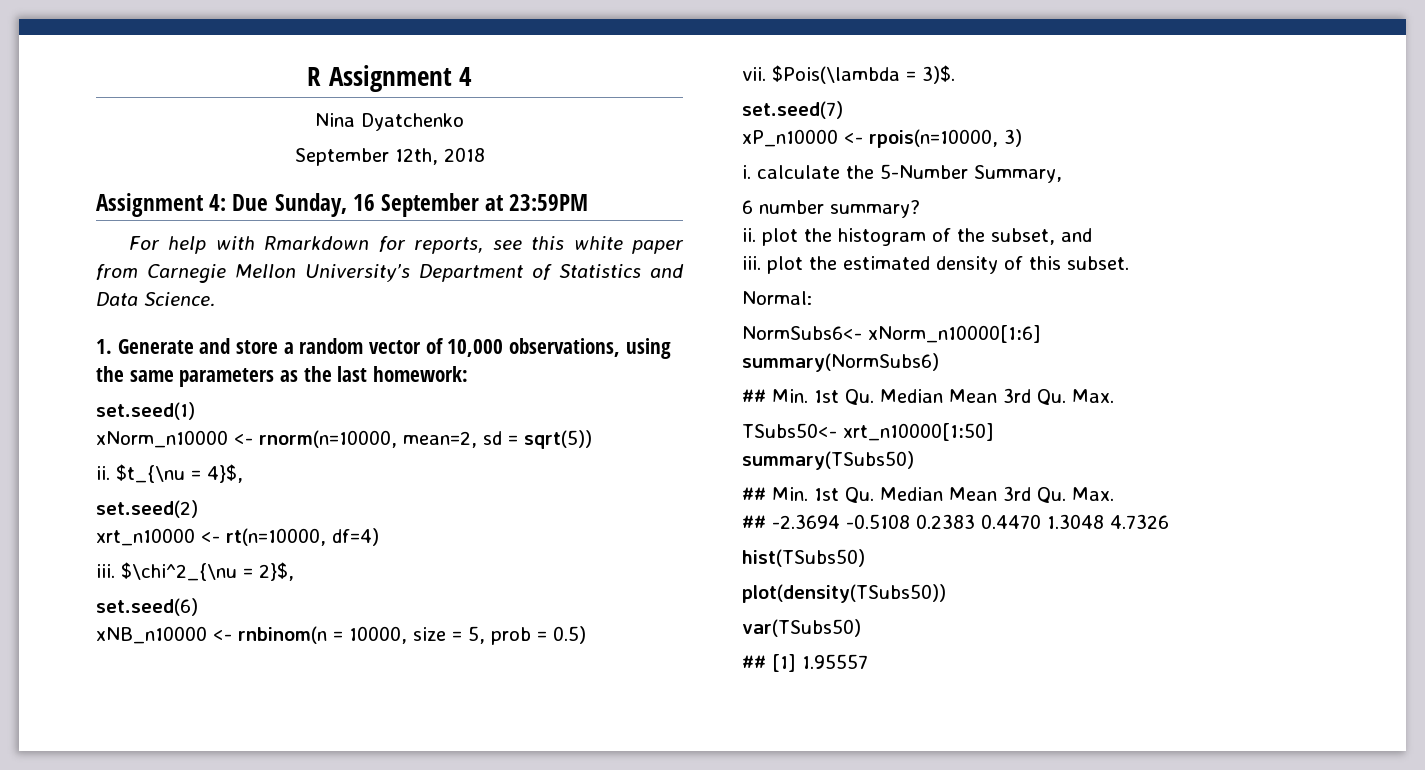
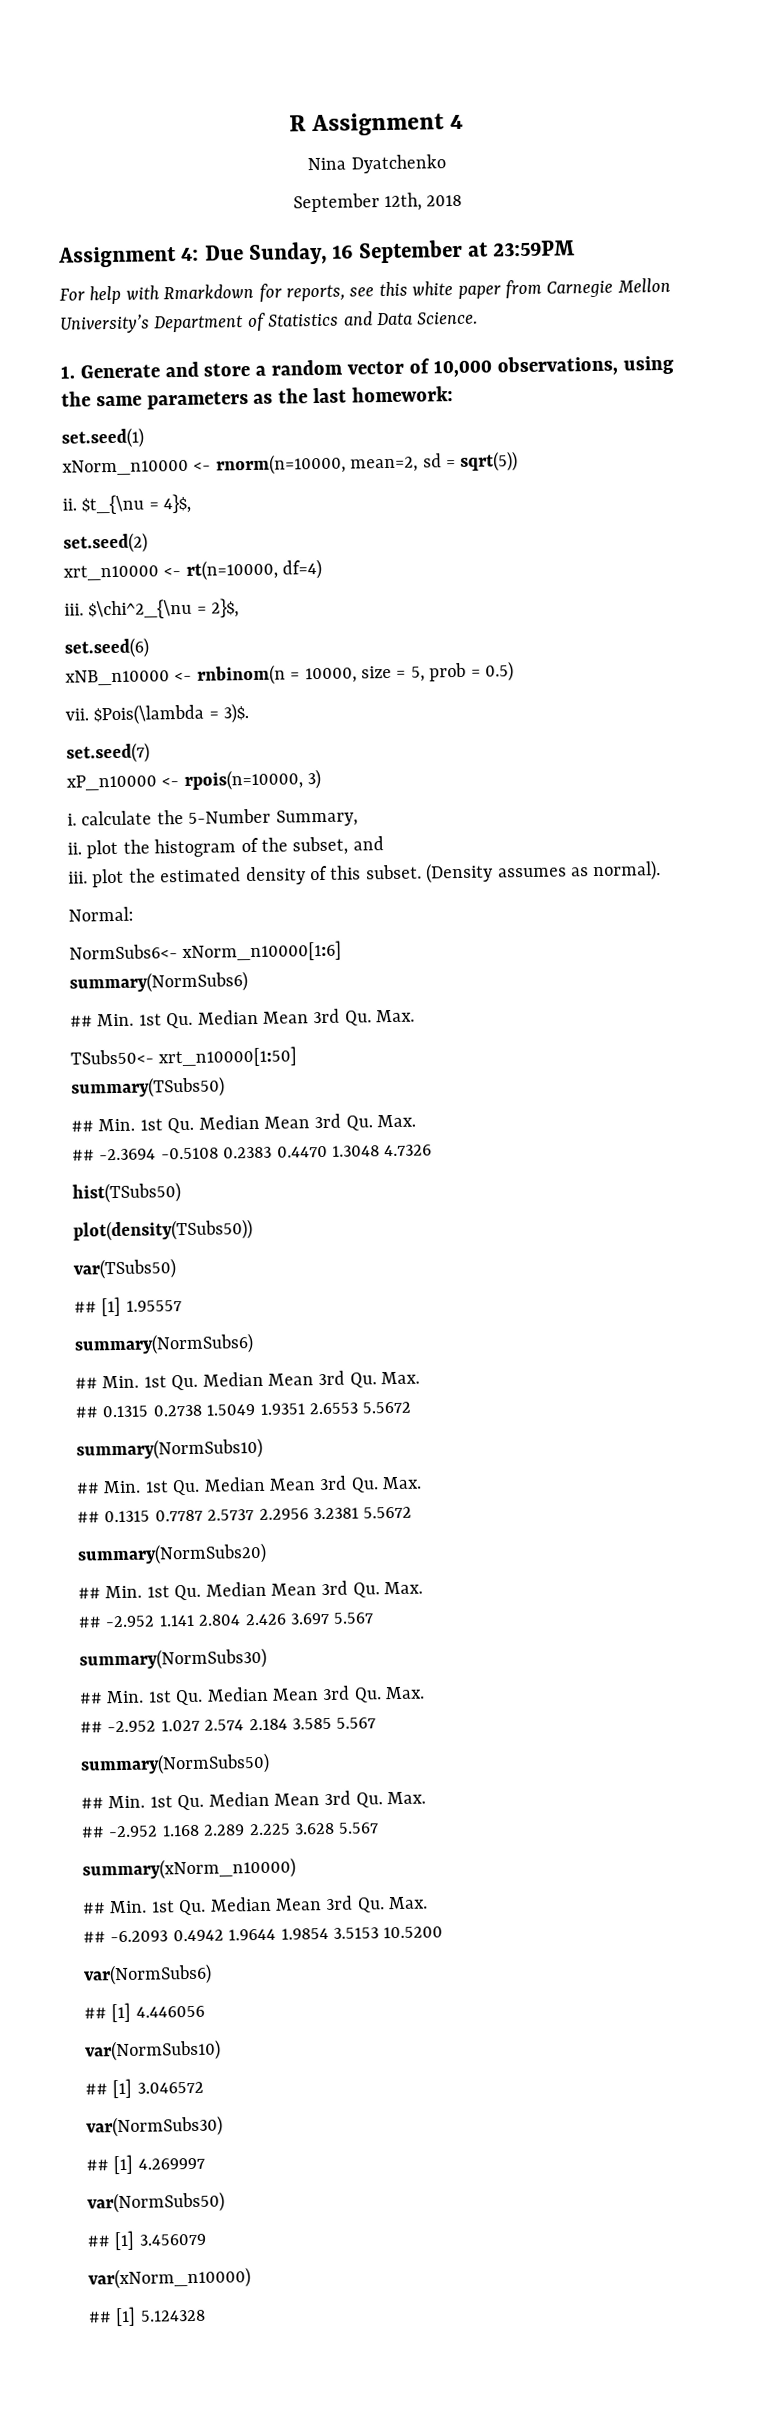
[742,200,920,218] // 6 number summary? -> (358, 818) none
(1129, 263) none -> [425,860,662,884] (Density assumes as normal).
(868, 661) none -> [74,1333,254,1356] [75,1370,421,1391] [75,1401,412,1418] [76,1437,263,1461] [76,1475,423,1496] [77,1506,413,1523] [77,1542,267,1566] [78,1580,424,1601] [78,1612,374,1628] [79,1647,267,1671] [79,1685,426,1706] [80,1717,377,1733] [80,1752,270,1776] [81,1790,427,1811] [81,1822,380,1838] [82,1857,296,1881] [83,1895,429,1916] [83,1926,444,1943] [83,1963,212,1986] [84,2002,205,2023] [85,2039,221,2062] [85,2078,204,2099] [86,2115,223,2138] [86,2154,205,2175] [87,2191,225,2214] [87,2230,206,2251] [88,2267,251,2290] [88,2306,206,2327] // summary(NormSubs6) // ## Min. 1st Qu. Median Mean 3rd Qu. Max. // ## 0.1315 0.2738 1.5049 1.9351 2.6553 5.5672 // summary(NormSubs10) // ## Min. 1st Qu. Median Mean 3rd Qu. Max. // ## 0.1315 0.7787 2.5737 2.2956 3.2381 5.5672 // summary(NormSubs20) // ## Min. 1st Qu. Median Mean 3rd Qu. Max. // ## -2.952 1.141 2.804 2.426 3.697 5.567 // summary(NormSubs30) // ## Min. 1st Qu. Median Mean 3rd Qu. Max. // ## -2.952 1.027 2.574 2.184 3.585 5.567 // summary(NormSubs50) // ## Min. 1st Qu. Median Mean 3rd Qu. Max. // ## -2.952 1.168 2.289 2.225 3.628 5.567 // summary(xNorm_n10000) // ## Min. 1st Qu. Median Mean 3rd Qu. Max. // ## -6.2093 0.4942 1.9644 1.9854 3.5153 10.5200 // var(NormSubs6) // ## [1] 4.446056 // var(NormSubs10) // ## [1] 3.046572 // var(NormSubs30) // ## [1] 4.269997 // var(NormSubs50) // ## [1] 3.456079 // var(xNorm_n10000) // ## [1] 5.124328

